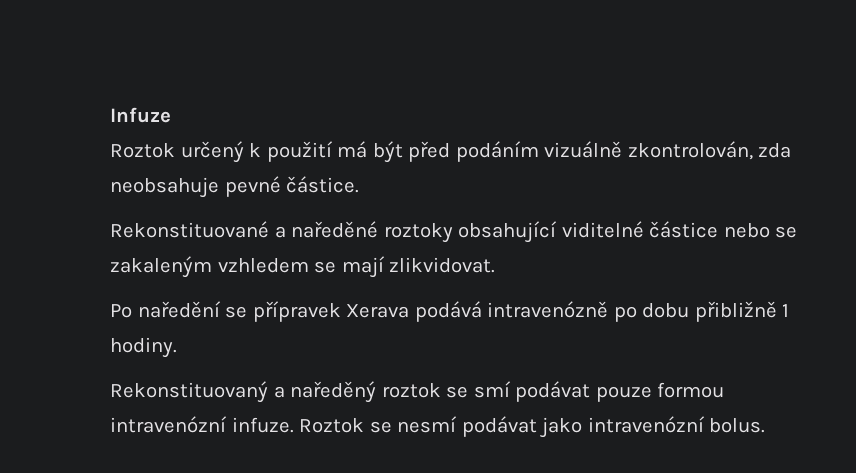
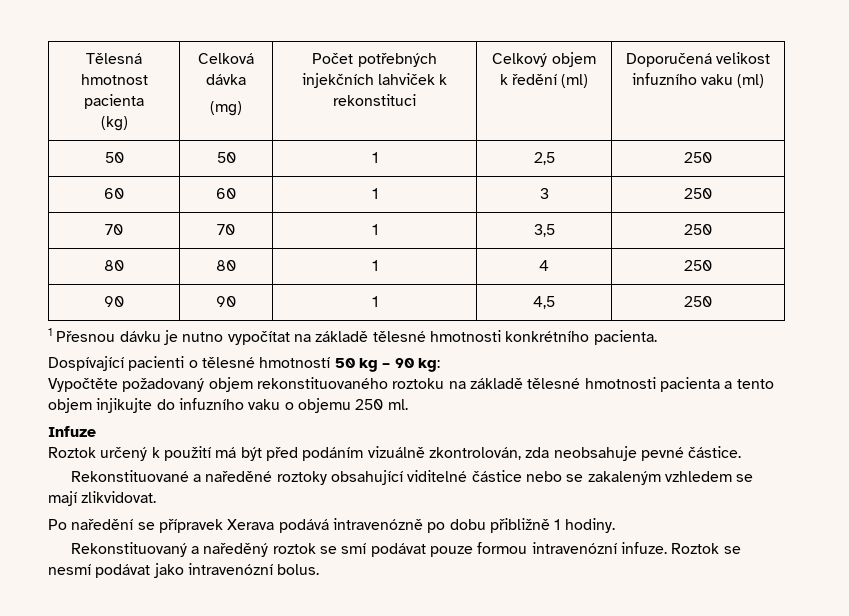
(110, 115) none -> [86,53,142,64] [80,74,148,85] [84,94,144,109] [100,116,128,131] [198,53,254,64] [206,74,246,85] [210,101,242,116] [312,53,437,67] [301,73,448,88] [333,94,416,106] [492,52,596,67] [499,74,589,88] [625,52,771,67] [631,73,765,88] [104,152,124,163] [216,152,236,163] [371,152,378,163] [533,152,555,165] [684,152,712,163] [104,188,124,199] [216,188,236,199] [371,188,378,199] [539,188,549,199] [684,188,712,199] [105,224,123,235] [217,224,235,235] [371,224,378,235] [533,224,555,237] [684,224,712,235] [104,260,124,271] [216,260,236,271] [371,260,378,271] [539,260,549,271] [684,260,712,271] [104,296,124,307] [216,296,236,307] [371,296,378,307] [533,296,555,309] [684,296,712,307] [48,328,657,345] [48,356,440,372] [48,377,774,392] [48,398,408,413] Tělesná hmotnost pacienta // (kg) | Celková dávka // (mg) | Počet potřebných injekčních lahviček k rekonstituci | Celkový objem k ředění (ml) | Doporučená velikost infuzního vaku (ml) // 50 | 50 | 1 | 2,5 | 250 // 60 | 60 | 1 | 3 | 250 // 70 | 70 | 1 | 3,5 | 250 // 80 | 80 | 1 | 4 | 250 // 90 | 90 | 1 | 4,5 | 250 // 1 Přesnou dávku je nutno vypočítat na základě tělesné hmotnosti konkrétního pacienta. // Dospívající pacienti o tělesné hmotností 50 kg – 90 kg: // Vypočtěte požadovaný objem rekonstituovaného roztoku na základě tělesné hmotnosti pacienta a tento objem injikujte do infuzního vaku o objemu 250 ml. //

